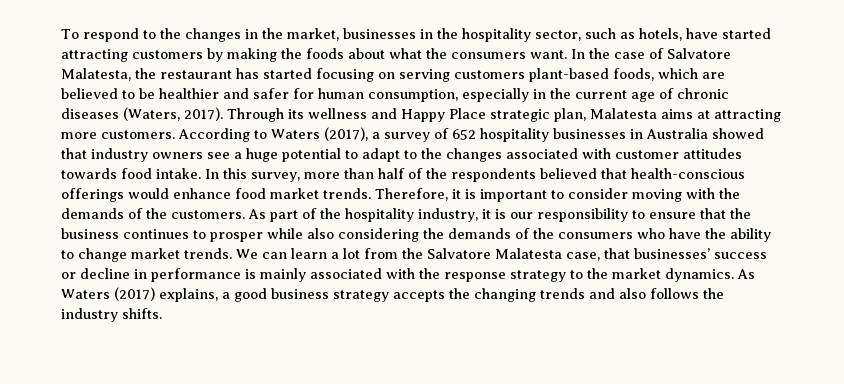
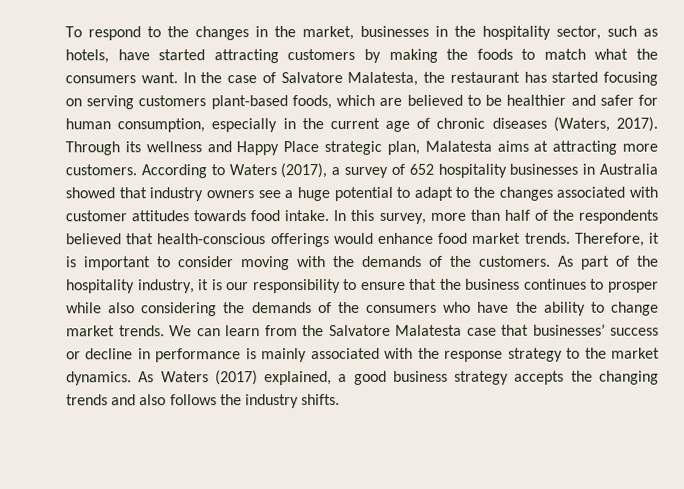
[348,48,385,59] about -> [521,48,586,60] to match
[331,248,360,259] a lot -> (260, 331) none
[566,252,600,261] case, -> [466,327,497,336] case
[159,288,218,302] explains, -> [264,371,333,386] explained,

